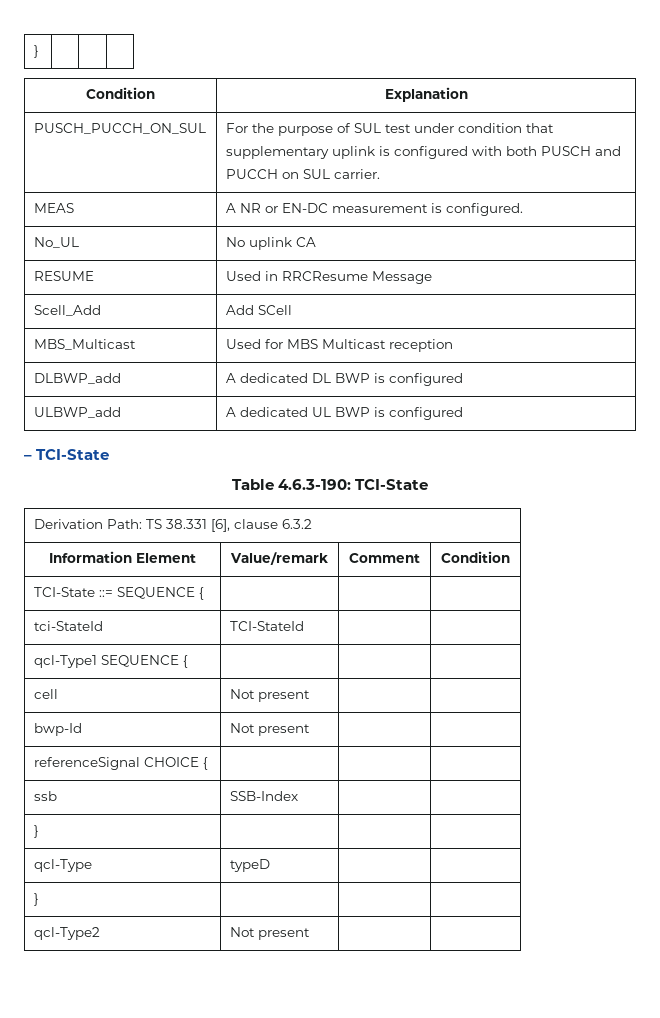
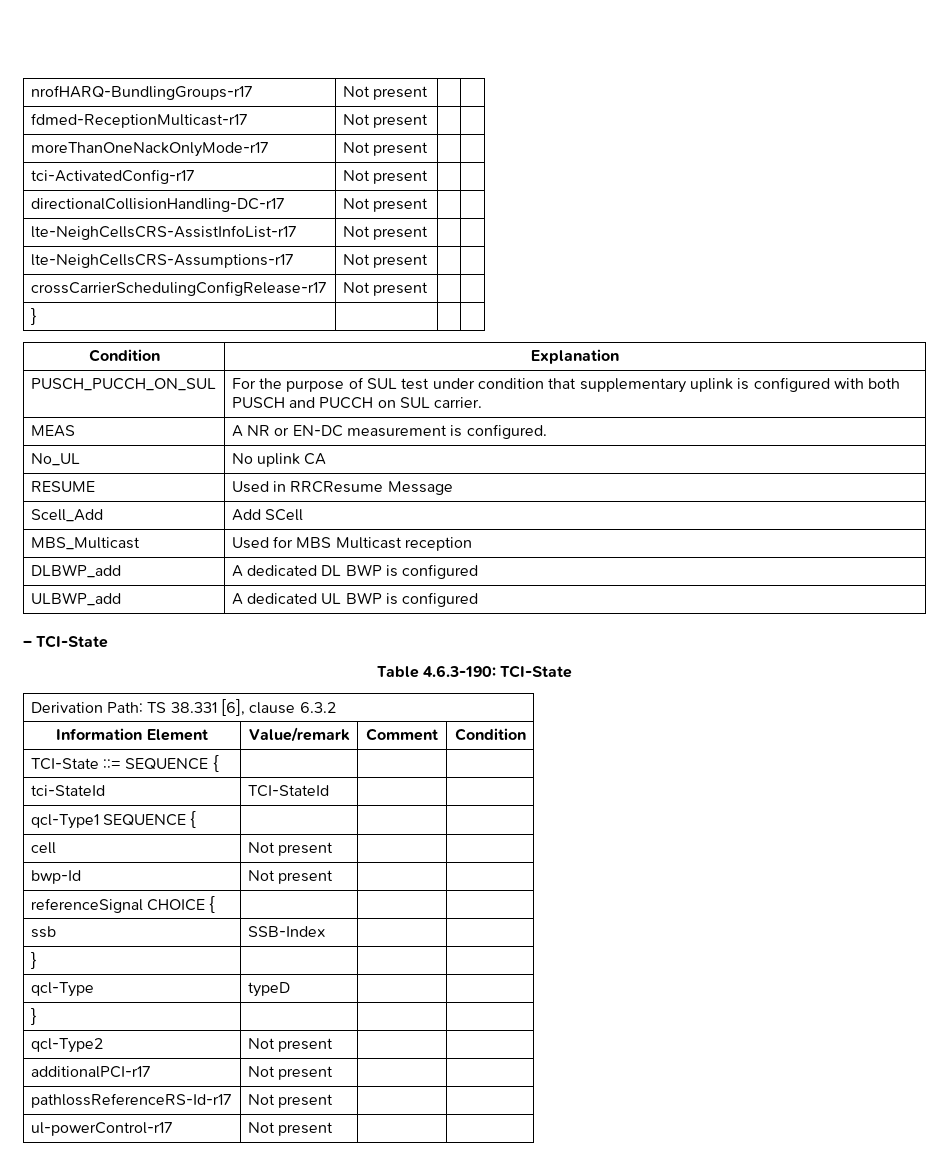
(33, 51) none -> [30,85,253,100] [342,86,429,100] [30,113,248,128] [342,114,429,128] [30,142,269,157] [342,142,429,156] [30,169,195,184] [342,170,429,184] [30,198,285,212] [342,198,429,212] [30,225,297,240] [342,226,429,240] [30,254,294,268] [342,254,429,268] [30,281,327,296] [342,282,429,296] nrofHARQ-BundlingGroups-r17 | Not present | | // fdmed-ReceptionMulticast-r17 | Not present | | // moreThanOneNackOnlyMode-r17 | Not present | | // tci-ActivatedConfig-r17 | Not present | | // directionalCollisionHandling-DC-r17 | Not present | | // lte-NeighCellsCRS-AssistInfoList-r17 | Not present | | // lte-NeighCellsCRS-Assumptions-r17 | Not present | | // crossCarrierSchedulingConfigRelease-r17 | Not present | | //
(310, 934) none -> [30,1066,151,1078] [247,1066,334,1080] [30,1093,232,1108] [247,1094,334,1108] [30,1122,173,1136] [247,1122,334,1136] // additionalPCI-r17 | Not present | | // pathlossReferenceRS-Id-r17 | Not present | | // ul-powerControl-r17 | Not present | |

